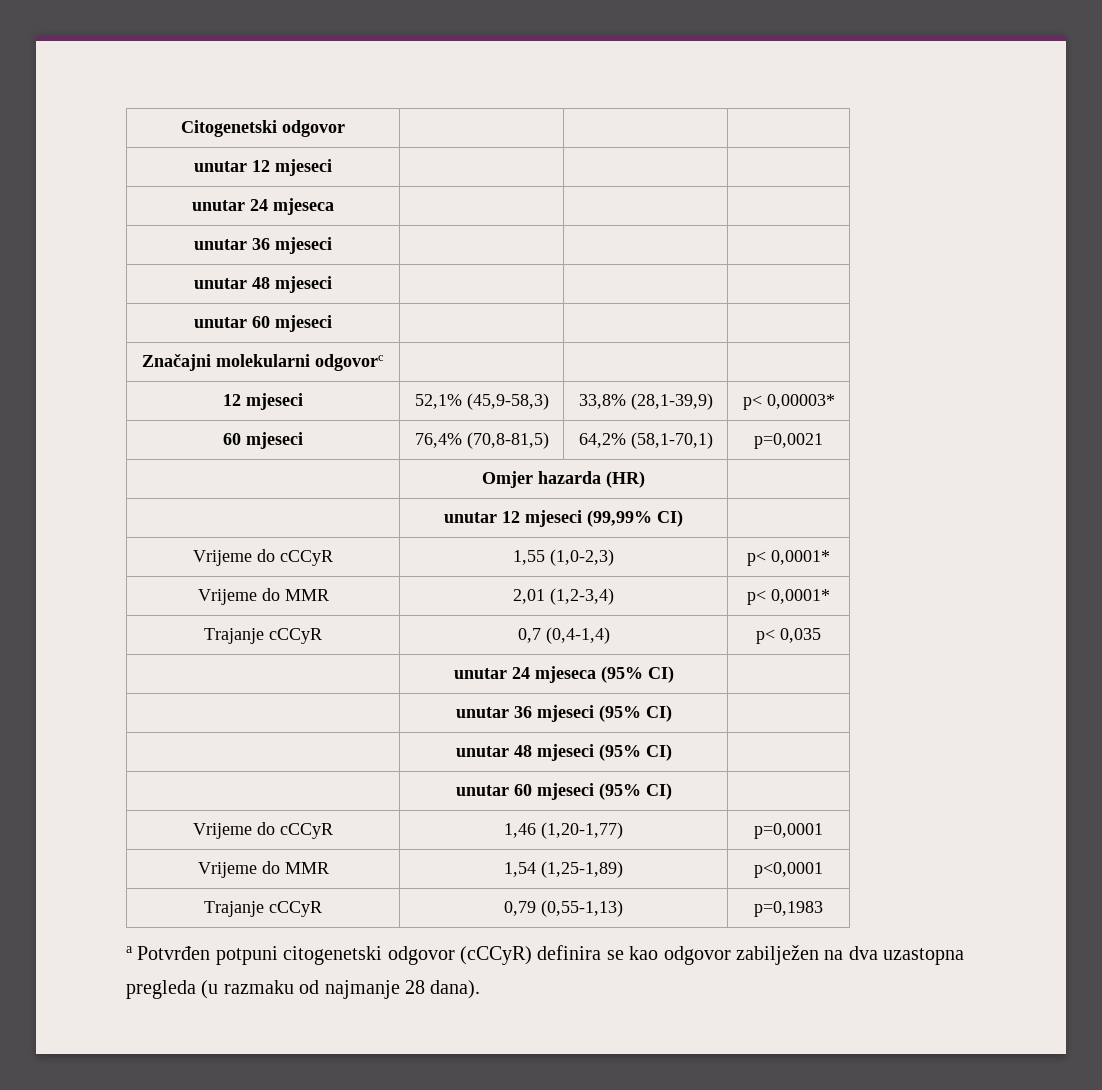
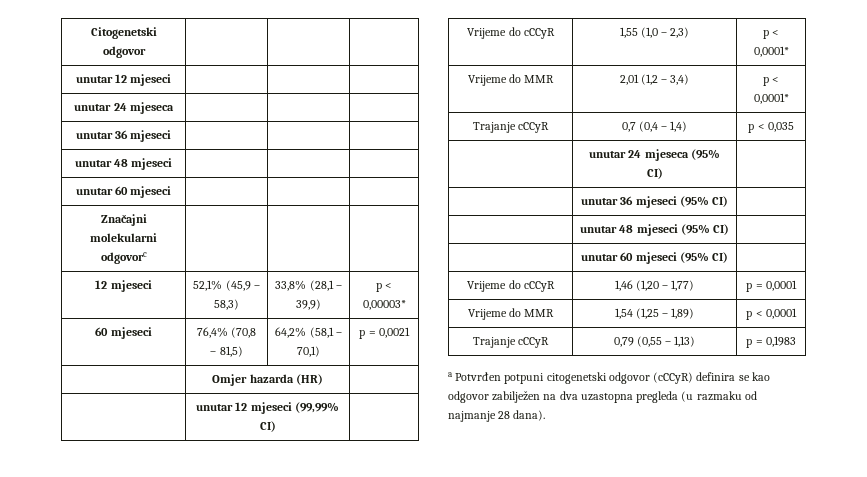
[466,393,549,410] [578,393,713,410] [742,394,835,410] [223,432,303,449] [414,432,549,449] [578,432,713,449] [754,433,823,449] (45,9-58,3) | 33,8% (28,1-39,9) | p< 0,00003* // 60 mjeseci | 76,4% (70,8-81,5) | 64,2% (58,1-70,1) | p=0,0021 -> [225,280,260,291] [213,299,239,310] [275,280,342,291] [296,299,321,310] [375,283,393,292] [362,300,406,310] [95,327,152,339] [196,327,257,338] [210,346,243,357] [275,327,342,338] [297,346,320,357] [359,327,410,339] (45,9 – 58,3) | 33,8% (28,1 – 39,9) | p < 0,00003* // 60 mjeseci | 76,4% (70,8 – 81,5) | 64,2% (58,1 – 70,1) | p = 0,0021
[550,549,614,566] [747,551,766,566] (1,0-2,3) | p< -> [640,27,690,38] [762,30,780,39] (1,0 – 2,3) | p <
[550,588,614,605] [747,590,766,605] (1,2-3,4) | p< -> [640,74,690,85] [762,77,780,86] (1,2 – 3,4) | p <
[545,627,610,644] [756,629,775,644] (0,4-1,4) | p< -> [638,121,688,132] [748,124,765,133] (0,4 – 1,4) | p <
[541,822,623,839] [754,823,823,839] [197,861,329,878] [504,861,623,878] [754,862,823,878] [204,901,322,917] [504,900,623,917] [754,901,823,917] (1,20-1,77) | p=0,0001 // Vrijeme do MMR | 1,54 (1,25-1,89) | p<0,0001 // Trajanje cCCyR | 0,79 (0,55-1,13) | p=0,1983 -> [635,280,695,291] [746,280,797,292] [467,308,555,320] [614,308,695,319] [746,308,797,320] [472,337,550,348] [613,336,696,347] [746,336,796,348] (1,20 – 1,77) | p = 0,0001 // Vrijeme do MMR | 1,54 (1,25 – 1,89) | p < 0,0001 // Trajanje cCCyR | 0,79 (0,55 – 1,13) | p = 0,1983

